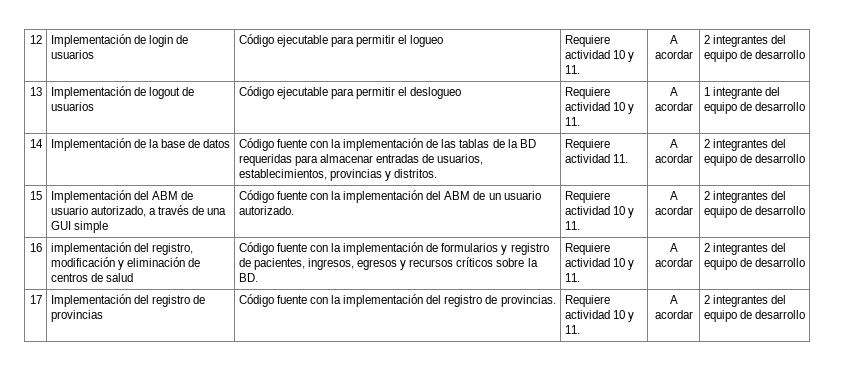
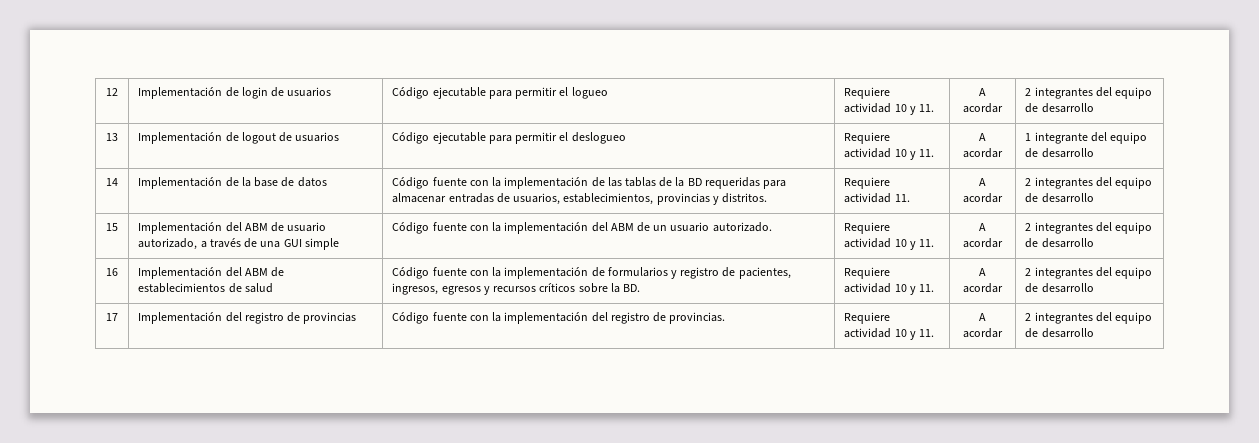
[50,242,193,255] [50,257,201,270] [50,273,88,282] implementación del registro, modificación y eliminación de centros -> [138,267,285,279] [138,283,226,293] Implementación del ABM de establecimientos

